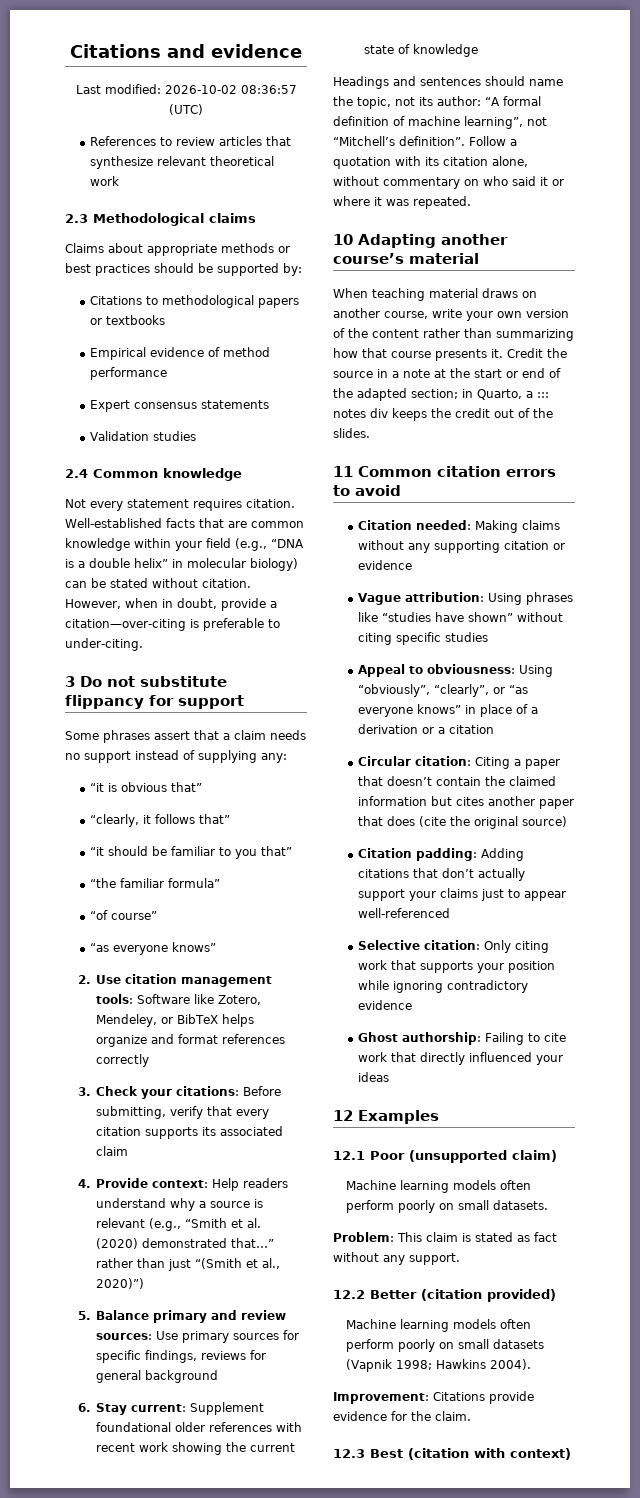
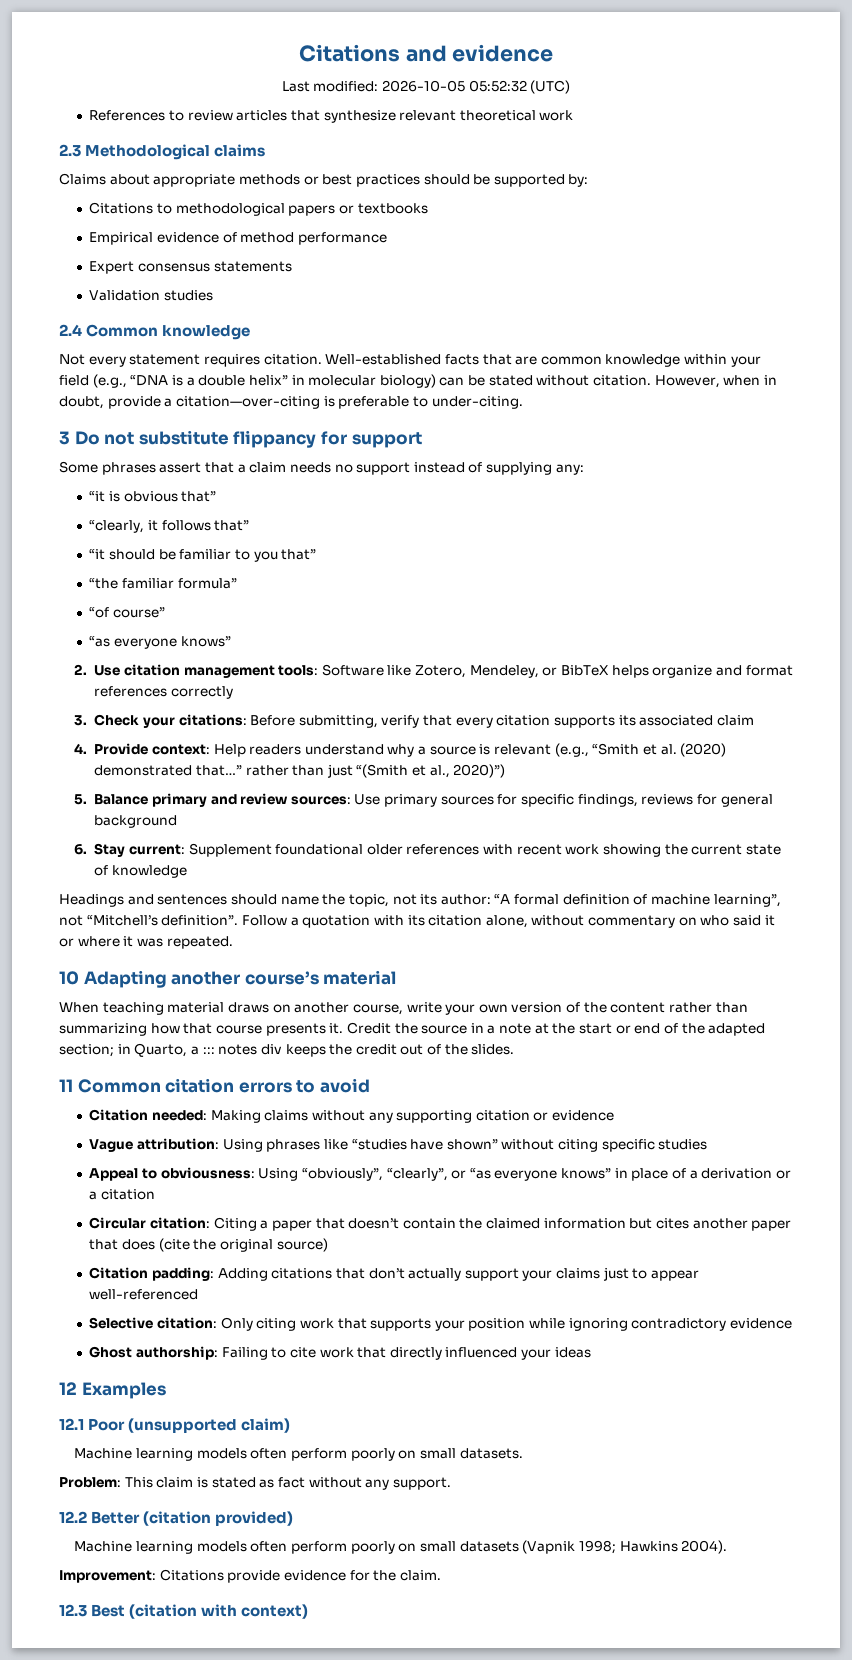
[164,85,297,94] 2026-10-02 08:36:57 -> [382,80,527,92] 2026-10-05 05:52:32

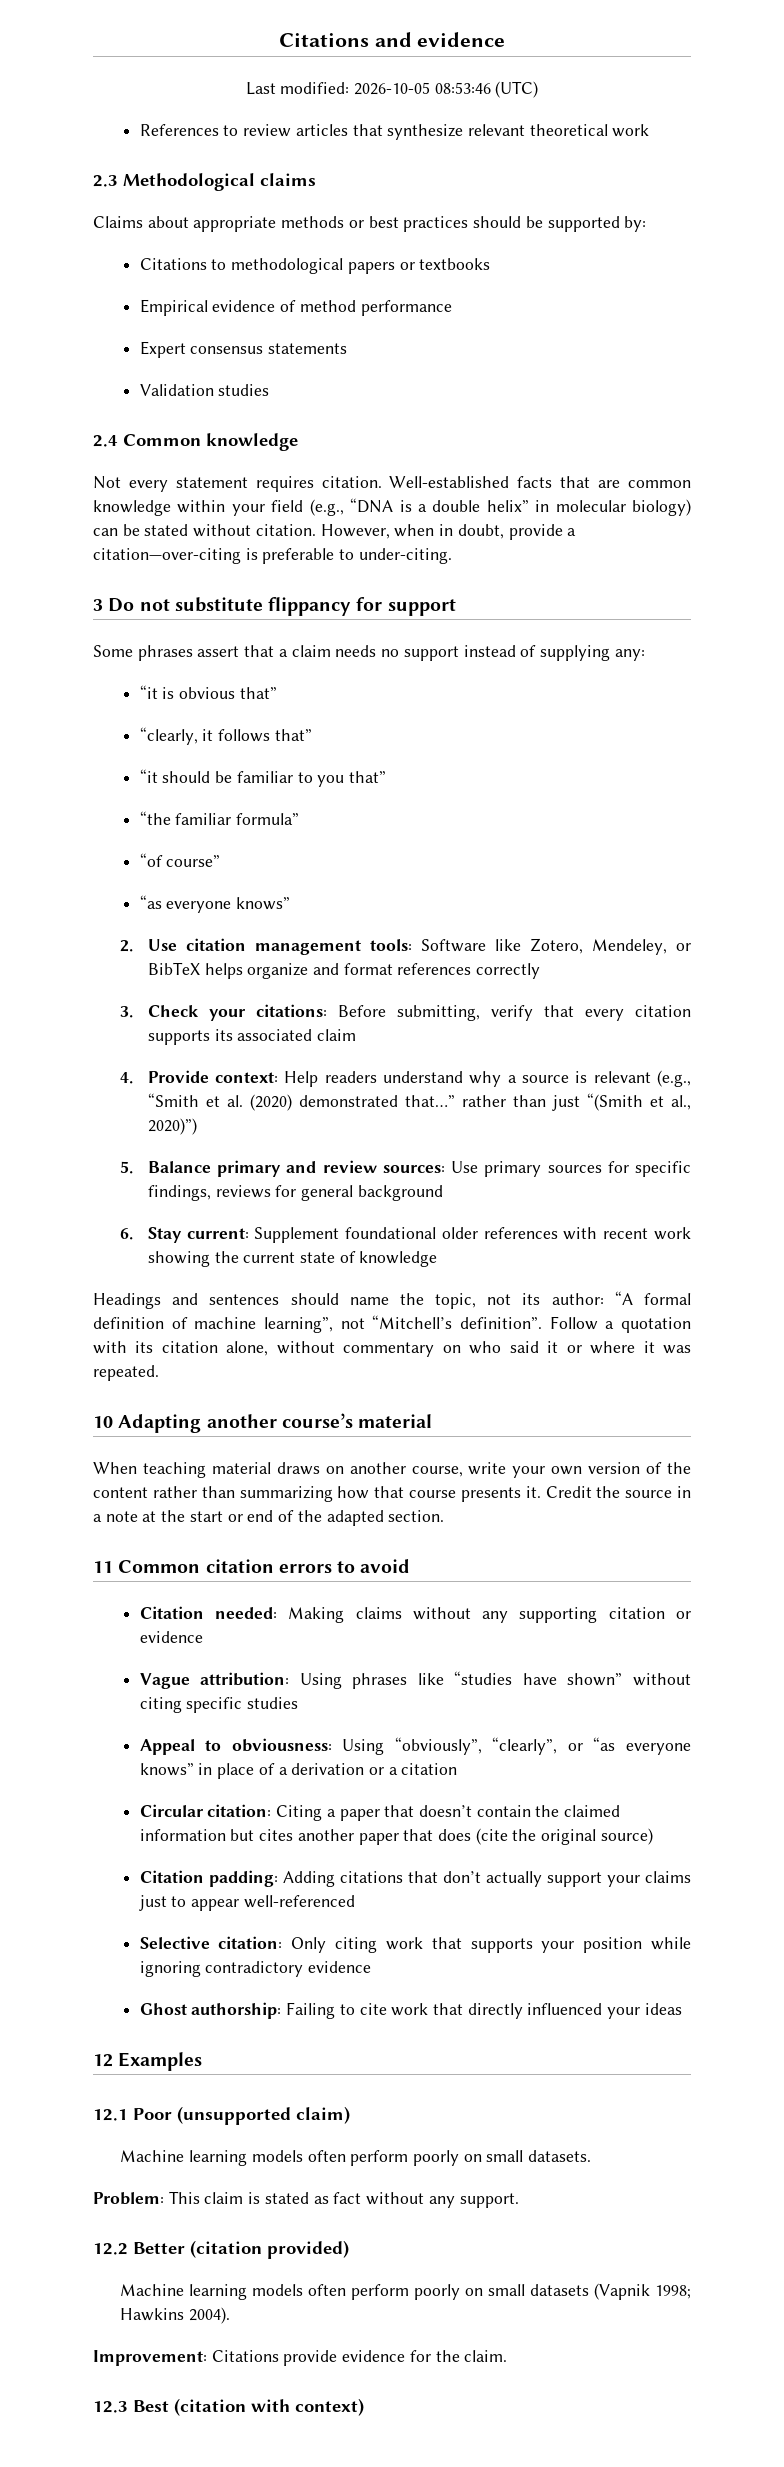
[468,80,527,92] 05:52:32 -> [434,82,491,94] 08:53:46
[59,1043,515,1057] section; in Quarto, a ::: notes div keeps the credit out of the slides. -> [388,1510,445,1522] section.

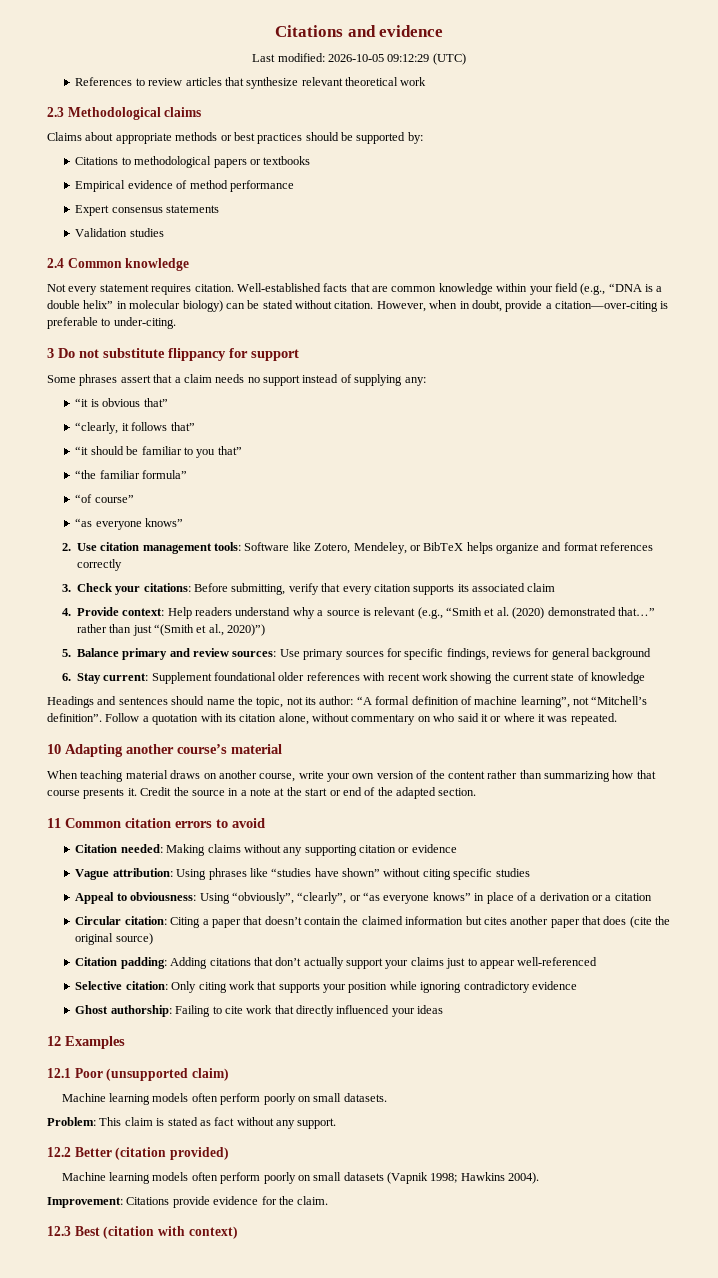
[434,82,491,94] 08:53:46 -> [387,54,430,62] 09:12:29

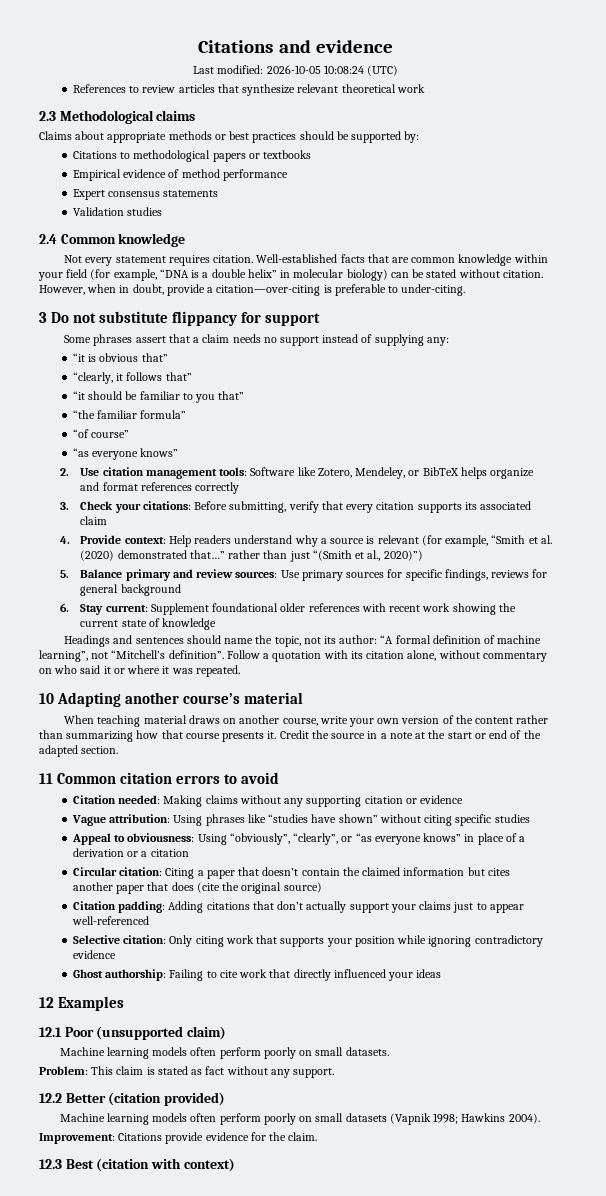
[387,54,430,62] 09:12:29 -> [323,65,364,74] 10:08:24
[580,283,606,295] (e.g., -> [90,269,157,281] (for example,
[417,607,443,619] (e.g., -> [421,535,489,547] (for example,

